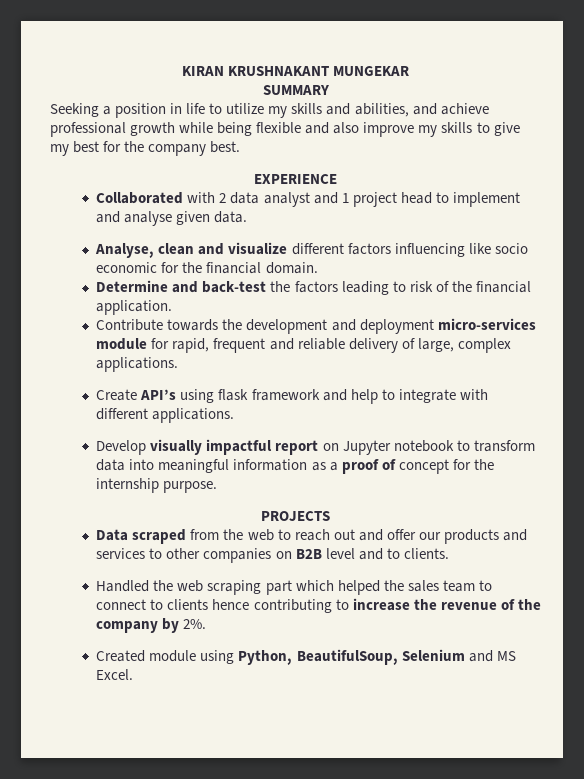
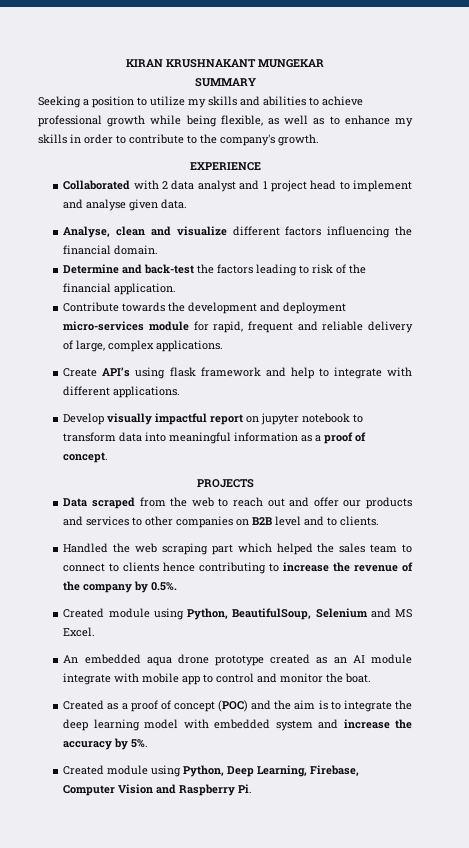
[170,103,206,114] in life -> (134, 102) none
[354,103,437,117] abilities, and -> [263,96,319,106] abilities to
[256,122,520,137] [50,141,241,156] flexible and also improve my skills to give my best for the company best. -> [220,115,413,127] [38,134,319,146] flexible, as well as to enhance my skills in order to contribute to the company's growth.
[468,243,528,254] [96,262,180,273] like socio economic for -> (391, 232) none
[342,440,391,455] Jupyter -> [261,413,300,425] jupyter
[398,459,494,474] [96,478,218,493] concept for the internship purpose. -> [63,452,109,463] concept.
[183,619,207,629] 2%. -> [151,582,178,591] 0.5%.
(134, 674) none -> [63,654,413,666] [63,673,372,685] [63,700,413,712] [63,719,413,731] [63,738,149,750] [63,765,360,777] [63,784,253,796] // An embedded aqua drone prototype created as an AI module integrate with mobile app to control and monitor the boat. // Created as a proof of concept (POC) and the aim is to integrate the deep learning model with embedded system and increase the accuracy by 5%. // Created module using Python, Deep Learning, Firebase, Computer Vision and Raspberry Pi.

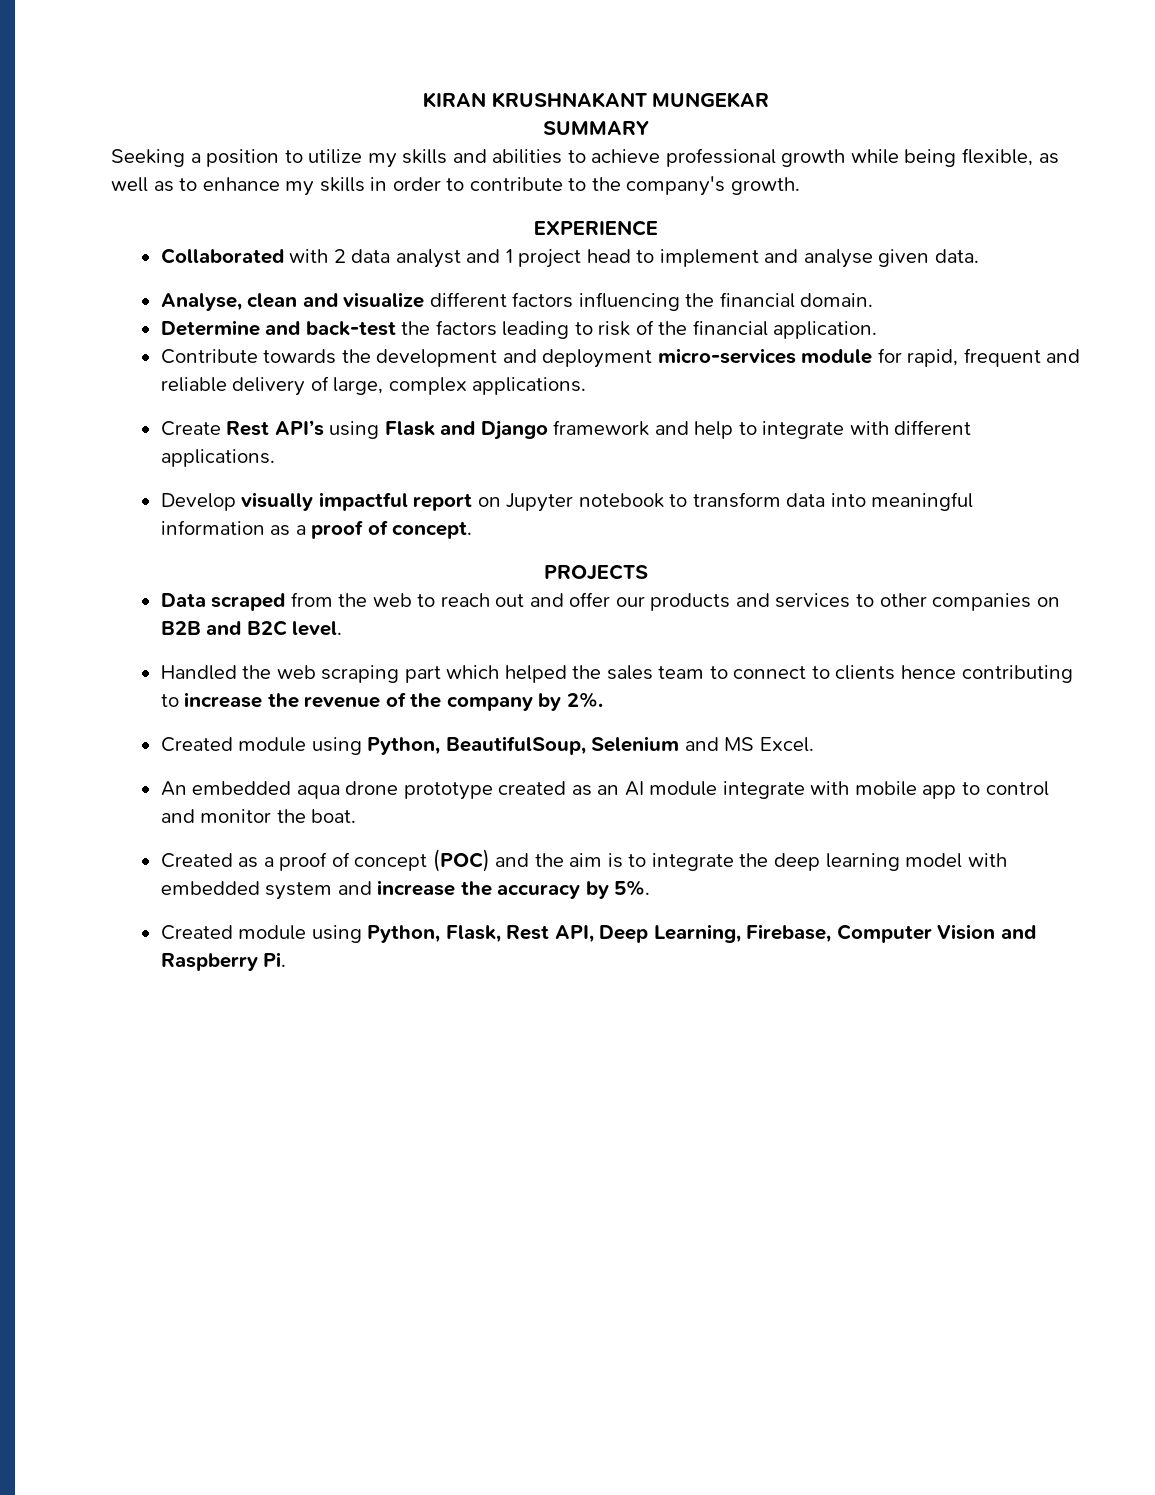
(98, 372) none -> [226,421,270,436] Rest
[169,367,196,377] flask -> [384,420,548,440] Flask and Django
[261,413,300,425] jupyter -> [506,493,574,512] Jupyter
[275,516,380,526] level and to clients. -> [206,620,343,636] and B2C level.
[151,582,178,591] 0.5%. -> [566,692,603,708] 2%.
(225, 771) none -> [445,925,594,943] Flask, Rest API,

